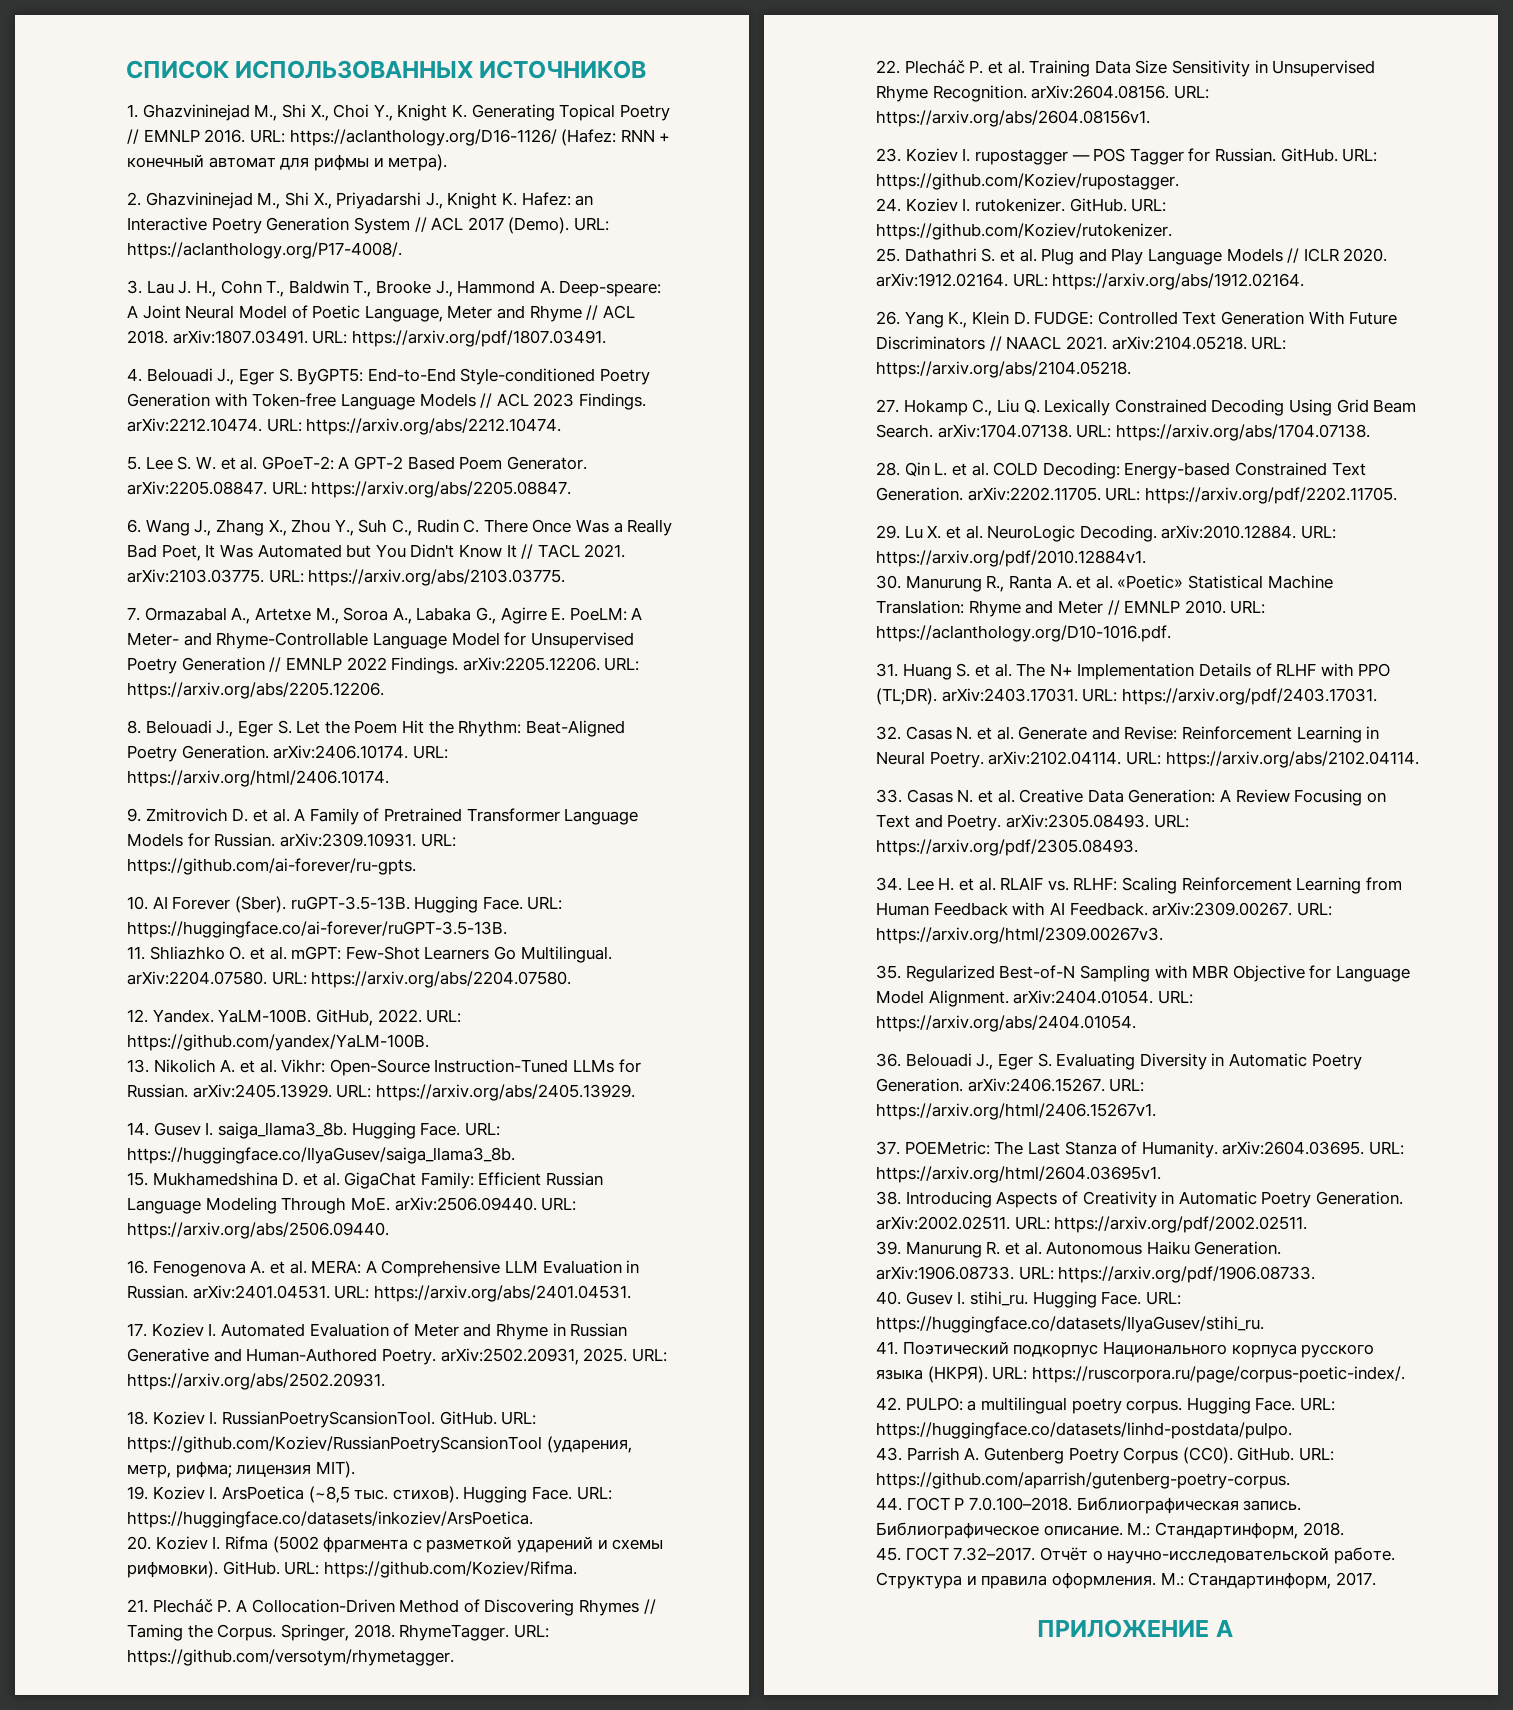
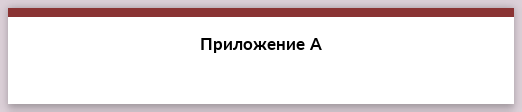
[125,60,647,79] [127,104,670,121] [127,129,671,146] [127,154,448,171] [127,192,594,209] [127,217,609,234] [127,242,403,259] [127,280,662,297] [127,305,635,322] [127,330,607,347] [127,368,650,385] [127,393,646,410] [127,418,562,435] [127,456,587,470] [127,481,572,498] [127,519,673,536] [127,544,626,561] [127,569,566,586] [127,607,643,624] [127,632,634,649] [127,657,640,674] [127,682,385,699] [127,720,625,737] [127,745,449,762] [127,770,390,787] [127,808,639,825] [127,833,456,847] [127,858,417,875] [127,896,563,913] [127,921,508,938] [127,946,612,963] [127,971,572,988] [127,1009,462,1026] [127,1034,430,1051] [127,1059,641,1076] [127,1084,636,1101] [127,1122,500,1139] [127,1147,516,1164] [127,1172,603,1189] [127,1197,577,1214] [127,1222,390,1239] [127,1260,640,1277] [127,1285,632,1302] [127,1323,628,1340] [127,1348,667,1365] [127,1373,386,1390] [127,1411,537,1428] [127,1436,632,1453] [127,1461,356,1478] [127,1486,612,1503] [127,1511,534,1528] [127,1536,664,1553] [127,1561,578,1578] [127,1599,656,1616] [127,1624,549,1641] [127,1649,455,1666] [876,60,1376,77] [876,85,1210,102] [876,110,1151,127] [876,148,1378,165] [876,173,1180,190] [876,198,1167,212] [876,223,1173,240] [876,248,1388,265] [876,273,1305,290] [876,311,1398,328] [876,336,1287,351] [876,361,1132,378] [876,399,1417,416] [876,424,1371,441] [876,462,1366,479] [876,487,1398,504] [876,525,1336,542] [876,550,1147,567] [876,575,1333,592] [876,600,1266,617] [876,625,1172,642] [876,663,1391,680] [876,688,1378,705] [876,726,1380,743] [876,751,1419,768] [876,789,1386,806] [876,814,1189,831] [876,839,1139,856] [876,877,1402,894] [876,902,1332,916] [876,927,1164,944] [876,965,1410,982] [876,990,1194,1007] [876,1015,1137,1032] [876,1053,1362,1070] [876,1078,1145,1092] [876,1103,1157,1120] [876,1141,1404,1158] [876,1166,1162,1183] [876,1191,1403,1208] [876,1216,1308,1233] [876,1241,1282,1258] [876,1266,1316,1283] [876,1291,1181,1308] [876,1316,1265,1333] [876,1341,1375,1358] [876,1366,1406,1383] [876,1397,1335,1414] [876,1422,1293,1439] [876,1447,1334,1464] [876,1472,1291,1489] [876,1497,1302,1514] [876,1522,1344,1539] [876,1547,1395,1564] [876,1572,1376,1589] [1037,1619,1210,1638] СПИСОК ИСПОЛЬЗОВАННЫХ ИСТОЧНИКОВ // 1. Ghazvininejad M., Shi X., Choi Y., Knight K. Generating Topical Poetry // EMNLP 2016. URL: https://aclanthology.org/D16-1126/ (Hafez: RNN + конечный автомат для рифмы и метра). // 2. Ghazvininejad M., Shi X., Priyadarshi J., Knight K. Hafez: an Interactive Poetry Generation System // ACL 2017 (Demo). URL: https://aclanthology.org/P17-4008/. // 3. Lau J. H., Cohn T., Baldwin T., Brooke J., Hammond A. Deep-speare: A Joint Neural Model of Poetic Language, Meter and Rhyme // ACL 2018. arXiv:1807.03491. URL: https://arxiv.org/pdf/1807.03491. // 4. Belouadi J., Eger S. ByGPT5: End-to-End Style-conditioned Poetry Generation with Token-free Language Models // ACL 2023 Findings. arXiv:2212.10474. URL: https://arxiv.org/abs/2212.10474. // 5. Lee S. W. et al. GPoeT-2: A GPT-2 Based Poem Generator. arXiv:2205.08847. URL: https://arxiv.org/abs/2205.08847. // 6. Wang J., Zhang X., Zhou Y., Suh C., Rudin C. There Once Was a Really Bad Poet, It Was Automated but You Didn't Know It // TACL 2021. arXiv:2103.03775. URL: https://arxiv.org/abs/2103.03775. // 7. Ormazabal A., Artetxe M., Soroa A., Labaka G., Agirre E. PoeLM: A Meter- and Rhyme-Controllable Language Model for Unsupervised Poetry Generation // EMNLP 2022 Findings. arXiv:2205.12206. URL: https://arxiv.org/abs/2205.12206. // 8. Belouadi J., Eger S. Let the Poem Hit the Rhythm: Beat-Aligned Poetry Generation. arXiv:2406.10174. URL: https://arxiv.org/html/2406.10174. // 9. Zmitrovich D. et al. A Family of Pretrained Transformer Language Models for Russian. arXiv:2309.10931. URL: https://github.com/ai-forever/ru-gpts. // 10. AI Forever (Sber). ruGPT-3.5-13B. Hugging Face. URL: https://huggingface.co/ai-forever/ruGPT-3.5-13B. // 11. Shliazhko O. et al. mGPT: Few-Shot Learners Go Multilingual. arXiv:2204.07580. URL: https://arxiv.org/abs/2204.07580. // 12. Yandex. YaLM-100B. GitHub, 2022. URL: https://github.com/yandex/YaLM-100B. // 13. Nikolich A. et al. Vikhr: Open-Source Instruction-Tuned LLMs for Russian. arXiv:2405.13929. URL: https://arxiv.org/abs/2405.13929. // 14. Gusev I. saiga_llama3_8b. Hugging Face. URL: https://huggingface.co/IlyaGusev/saiga_llama3_8b. // 15. Mukhamedshina D. et al. GigaChat Family: Efficient Russian Language Modeling Through MoE. arXiv:2506.09440. URL: https://arxiv.org/abs/2506.09440. // 16. Fenogenova A. et al. MERA: A Comprehensive LLM Evaluation in Russian. arXiv:2401.04531. URL: https://arxiv.org/abs/2401.04531. // 17. Koziev I. Automated Evaluation of Meter and Rhyme in Russian Generative and Human-Authored Poetry. arXiv:2502.20931, 2025. URL: https://arxiv.org/abs/2502.20931. // 18. Koziev I. RussianPoetryScansionTool. GitHub. URL: https://github.com/Koziev/RussianPoetryScansionTool (ударения, метр, рифма; лицензия MIT). // 19. Koziev I. ArsPoetica (~8,5 тыс. стихов). Hugging Face. URL: https://huggingface.co/datasets/inkoziev/ArsPoetica. // 20. Koziev I. Rifma (5002 фрагмента с разметкой ударений и схемы рифмовки). GitHub. URL: https://github.com/Koziev/Rifma. // 21. Plecháč P. A Collocation-Driven Method of Discovering Rhymes // Taming the Corpus. Springer, 2018. RhymeTagger. URL: https://github.com/versotym/rhymetagger. // 22. Plecháč P. et al. Training Data Size Sensitivity in Unsupervised Rhyme Recognition. arXiv:2604.08156. URL: https://arxiv.org/abs/2604.08156v1. // 23. Koziev I. rupostagger — POS Tagger for Russian. GitHub. URL: https://github.com/Koziev/rupostagger. // 24. Koziev I. rutokenizer. GitHub. URL: https://github.com/Koziev/rutokenizer. // 25. Dathathri S. et al. Plug and Play Language Models // ICLR 2020. arXiv:1912.02164. URL: https://arxiv.org/abs/1912.02164. // 26. Yang K., Klein D. FUDGE: Controlled Text Generation With Future Discriminators // NAACL 2021. arXiv:2104.05218. URL: https://arxiv.org/abs/2104.05218. // 27. Hokamp C., Liu Q. Lexically Constrained Decoding Using Grid Beam Search. arXiv:1704.07138. URL: https://arxiv.org/abs/1704.07138. // 28. Qin L. et al. COLD Decoding: Energy-based Constrained Text Generation. arXiv:2202.11705. URL: https://arxiv.org/pdf/2202.11705. // 29. Lu X. et al. NeuroLogic Decoding. arXiv:2010.12884. URL: https://arxiv.org/pdf/2010.12884v1. // 30. Manurung R., Ranta A. et al. «Poetic» Statistical Machine Translation: Rhyme and Meter // EMNLP 2010. URL: https://aclanthology.org/D10-1016.pdf. // 31. Huang S. et al. The N+ Implementation Details of RLHF with PPO (TL;DR). arXiv:2403.17031. URL: https://arxiv.org/pdf/2403.17031. // 32. Casas N. et al. Generate and Revise: Reinforcement Learning in Neural Poetry. arXiv:2102.04114. URL: https://arxiv.org/abs/2102.04114. // 33. Casas N. et al. Creative Data Generation: A Review Focusing on Text and Poetry. arXiv:2305.08493. URL: https://arxiv.org/pdf/2305.08493. // 34. Lee H. et al. RLAIF vs. RLHF: Scaling Reinforcement Learning from Human Feedback with AI Feedback. arXiv:2309.00267. URL: https://arxiv.org/html/2309.00267v3. // 35. Regularized Best-of-N Sampling with MBR Objective for Language Model Alignment. arXiv:2404.01054. URL: https://arxiv.org/abs/2404.01054. // 36. Belouadi J., Eger S. Evaluating Diversity in Automatic Poetry Generation. arXiv:2406.15267. URL: https://arxiv.org/html/2406.15267v1. // 37. POEMetric: The Last Stanza of Humanity. arXiv:2604.03695. URL: https://arxiv.org/html/2604.03695v1. // 38. Introducing Aspects of Creativity in Automatic Poetry Generation. arXiv:2002.02511. URL: https://arxiv.org/pdf/2002.02511. // 39. Manurung R. et al. Autonomous Haiku Generation. arXiv:1906.08733. URL: https://arxiv.org/pdf/1906.08733. // 40. Gusev I. stihi_ru. Hugging Face. URL: https://huggingface.co/datasets/IlyaGusev/stihi_ru. // 41. Поэтический подкорпус Национального корпуса русского языка (НКРЯ). URL: https://ruscorpora.ru/page/corpus-poetic-index/. // 42. PULPO: a multilingual poetry corpus. Hugging Face. URL: https://huggingface.co/datasets/linhd-postdata/pulpo. // 43. Parrish A. Gutenberg Poetry Corpus (CC0). GitHub. URL: https://github.com/aparrish/gutenberg-poetry-corpus. // 44. ГОСТ Р 7.0.100–2018. Библиографическая запись. Библиографическое описание. М.: Стандартинформ, 2018. // 45. ГОСТ 7.32–2017. Отчёт о научно-исследовательской работе. Структура и правила оформления. М.: Стандартинформ, 2017. // ПРИЛОЖЕНИЕ -> [200,38,306,53] Приложение

